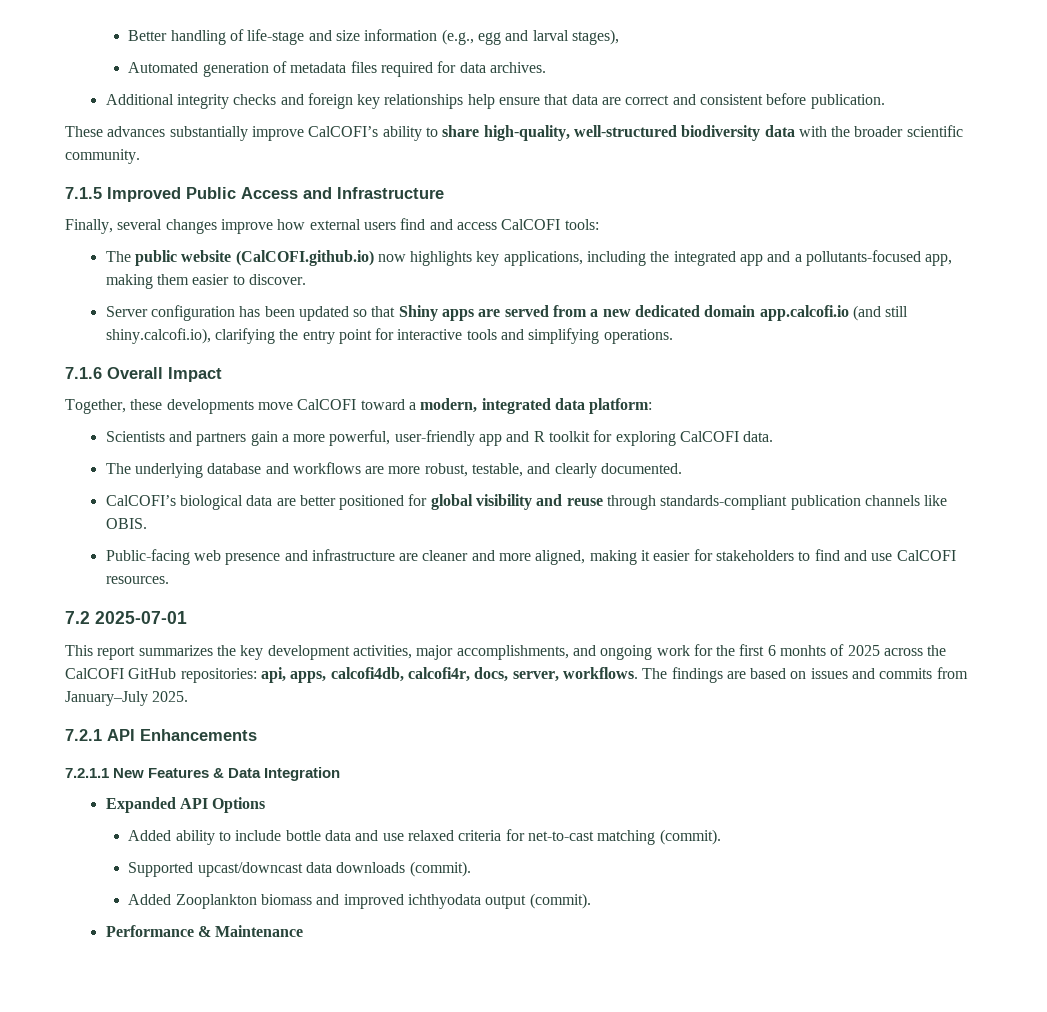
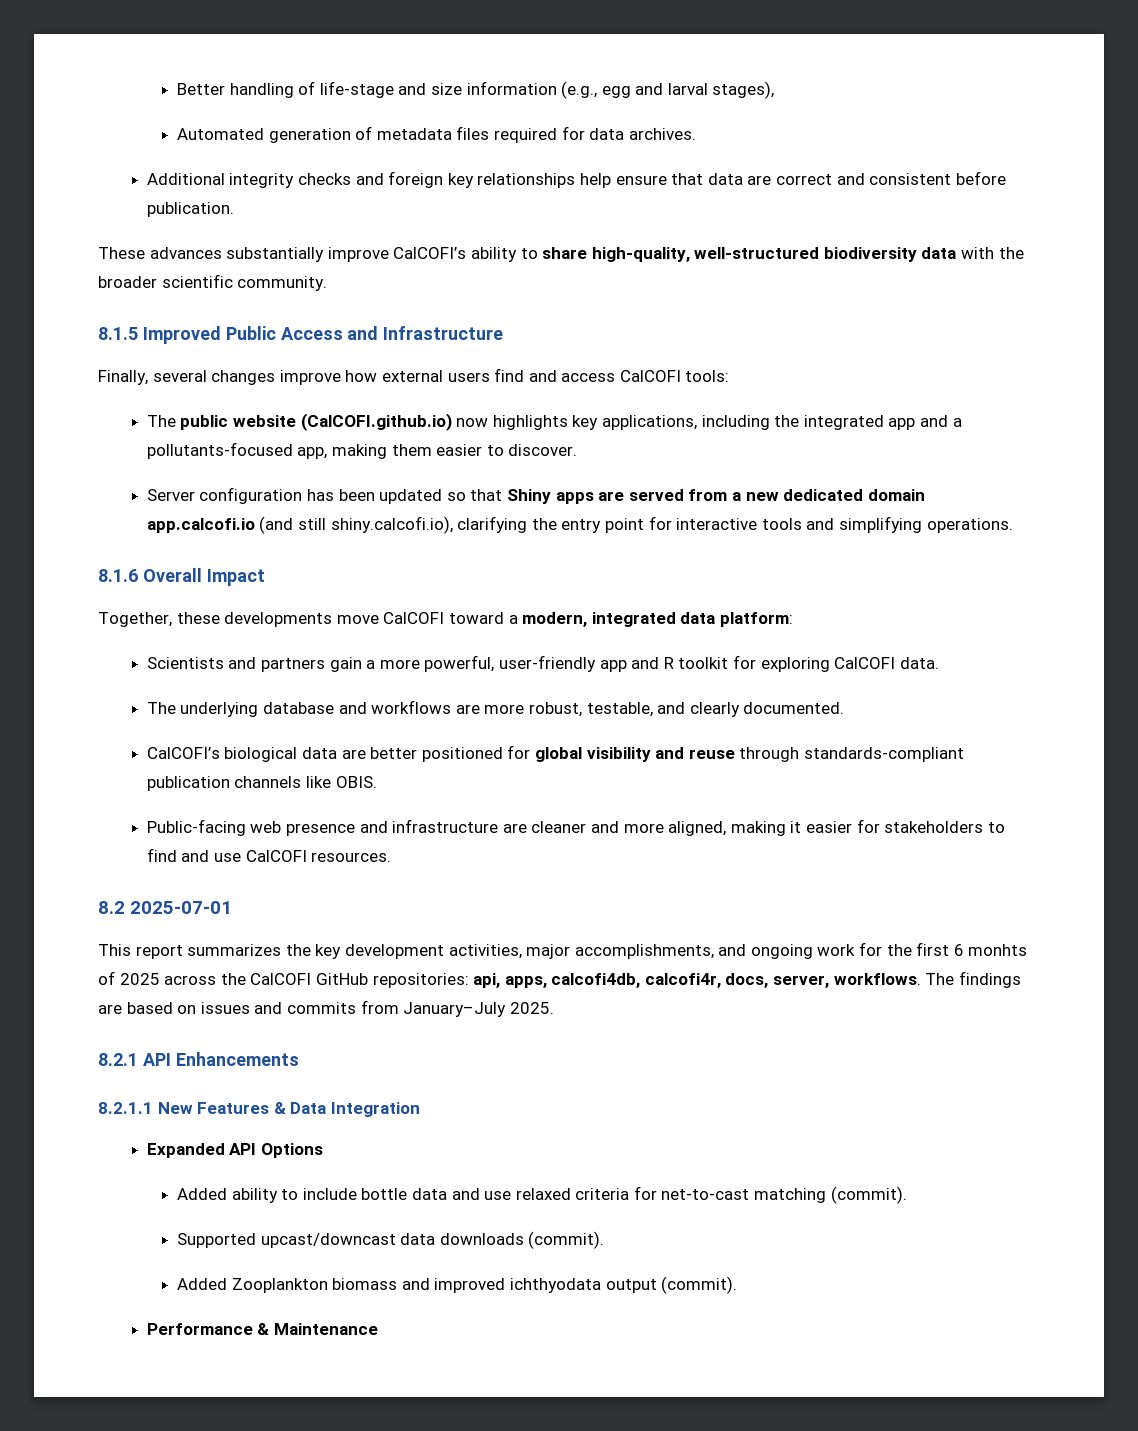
[65,187,102,199] 7.1.5 -> [98,327,138,340] 8.1.5
[65,367,102,379] 7.1.6 -> [98,569,138,582] 8.1.6
[65,611,90,624] 7.2 -> [98,901,125,914] 8.2
[65,729,102,741] 7.2.1 -> [98,1053,138,1066] 8.2.1
[65,768,109,778] 7.2.1.1 -> [98,1102,153,1114] 8.2.1.1

